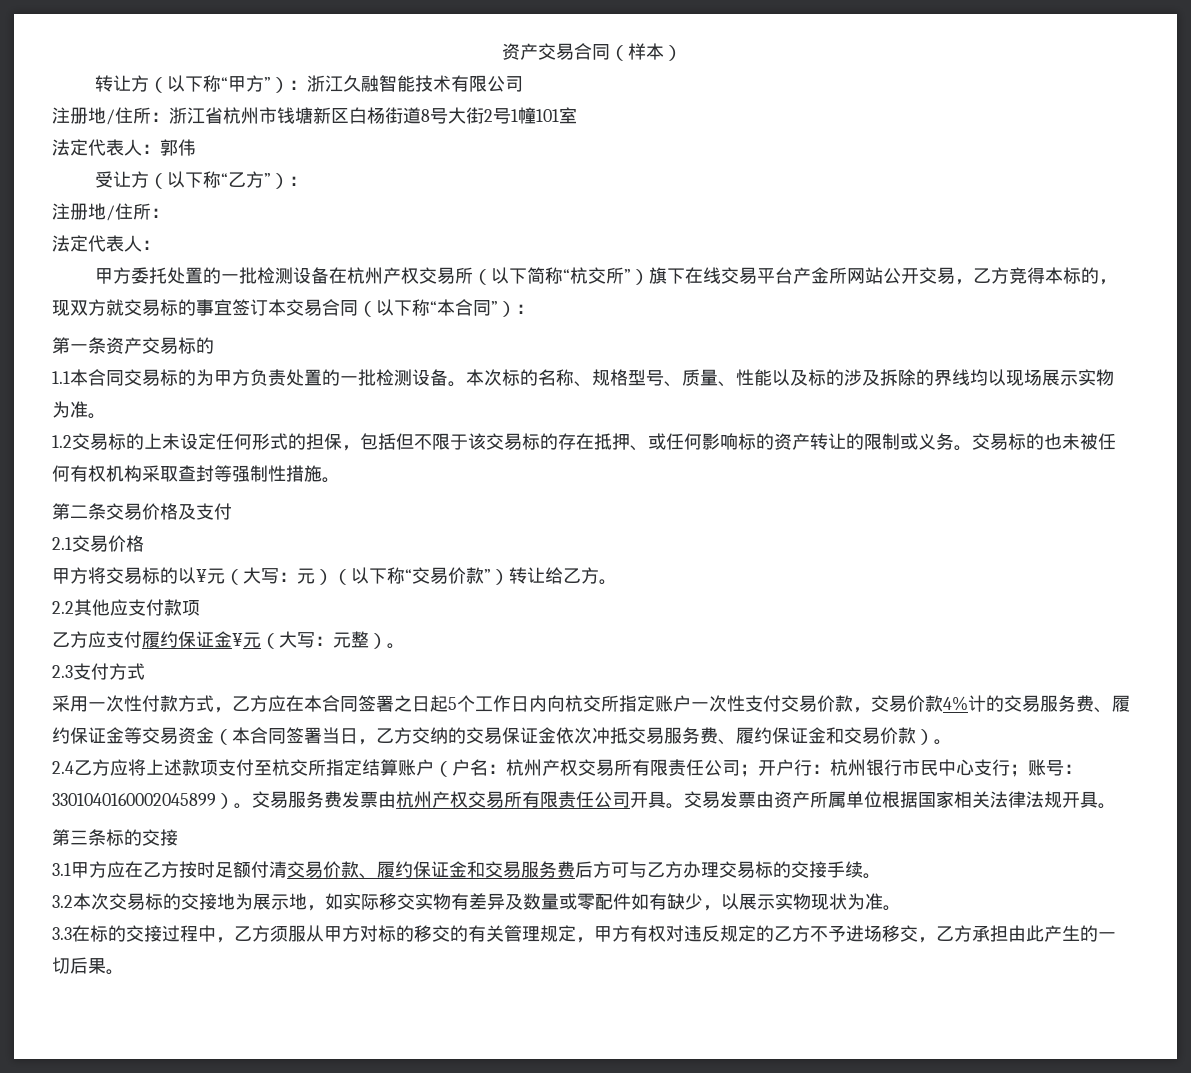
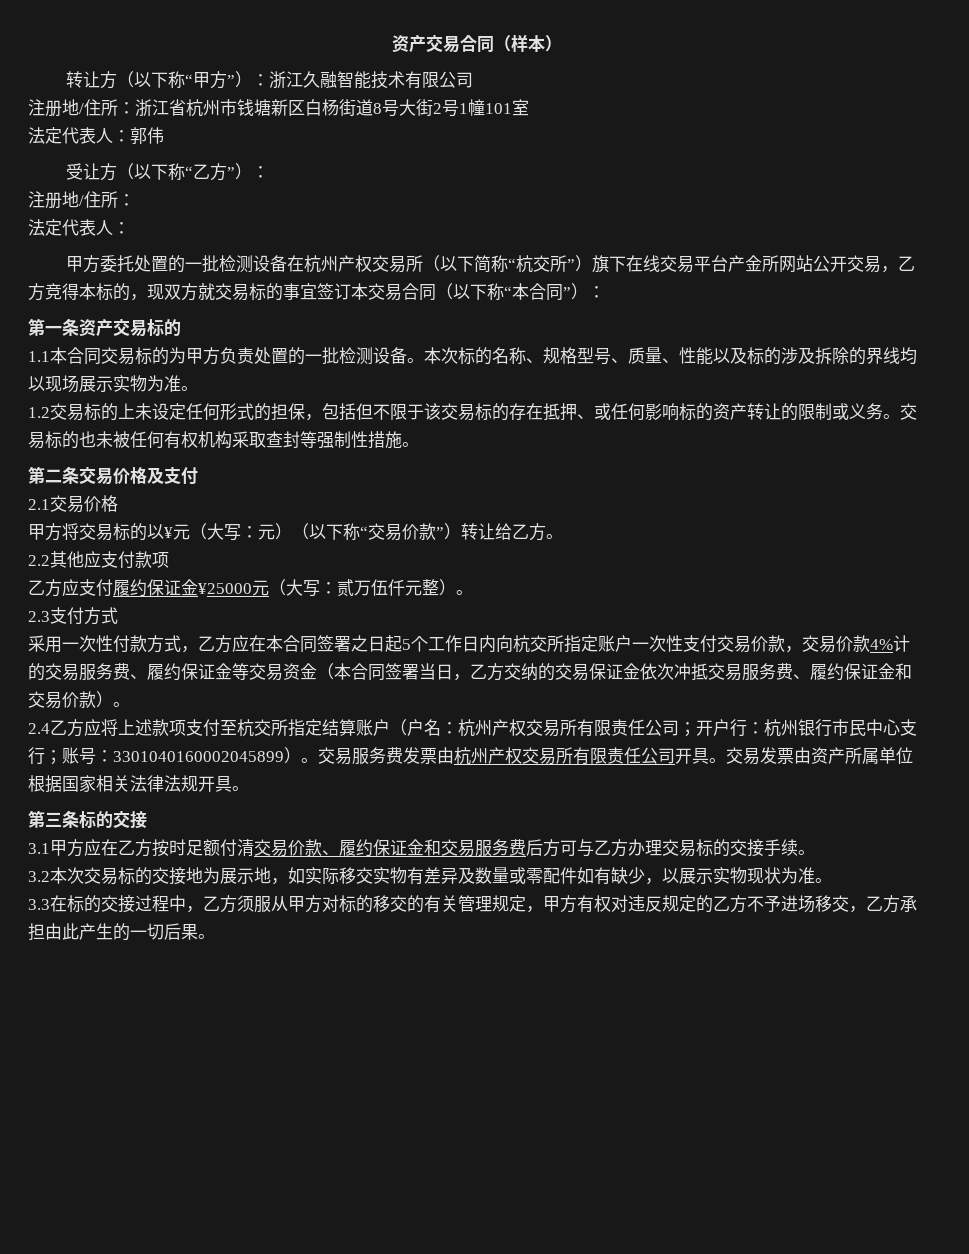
[232,631,333,649] ¥元（大写： -> [198,579,405,597] ¥25000元（大写：贰万伍仟

